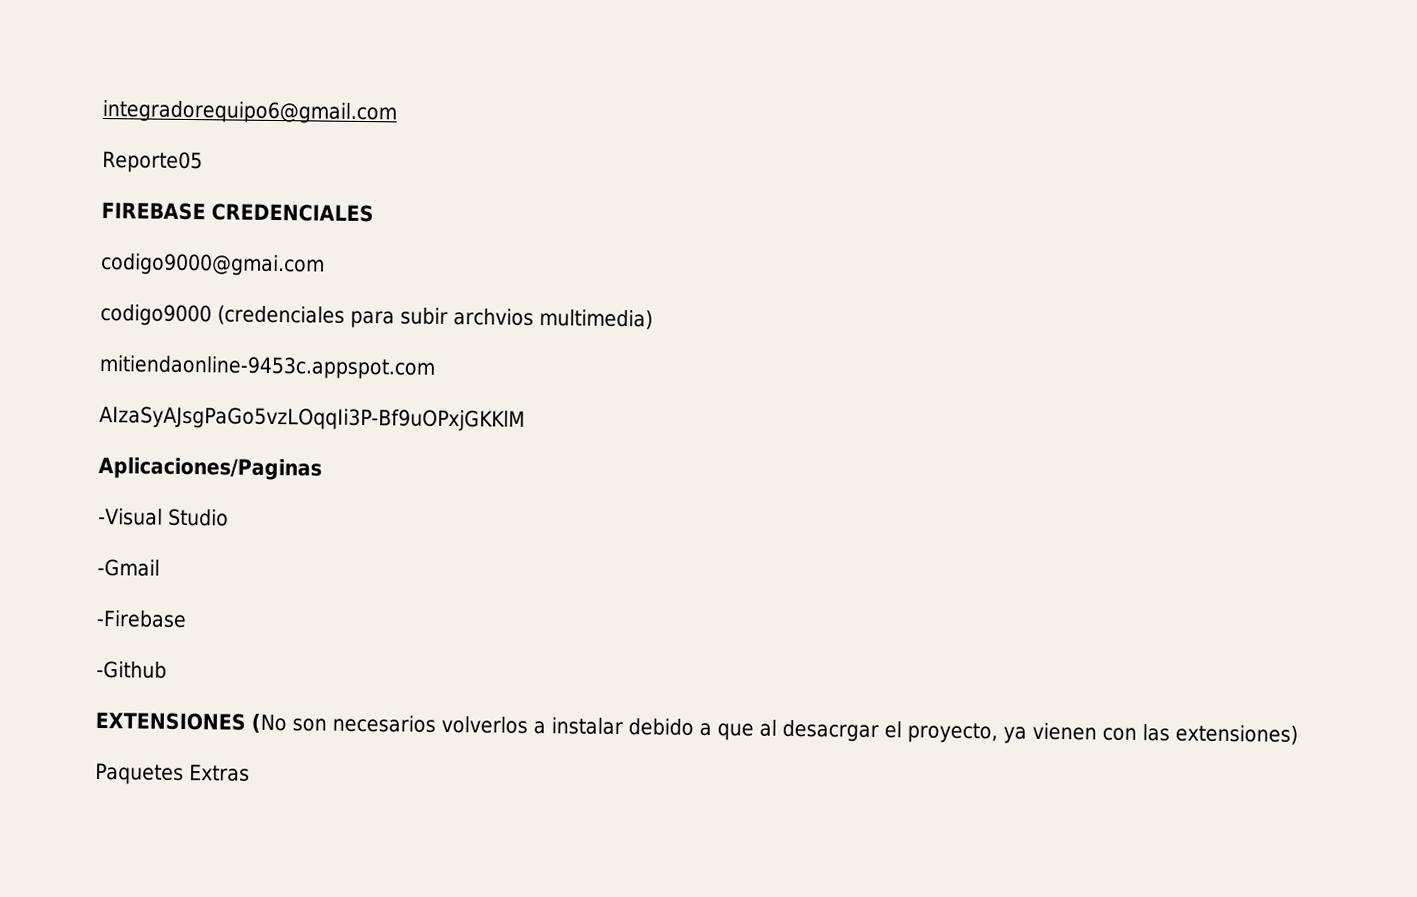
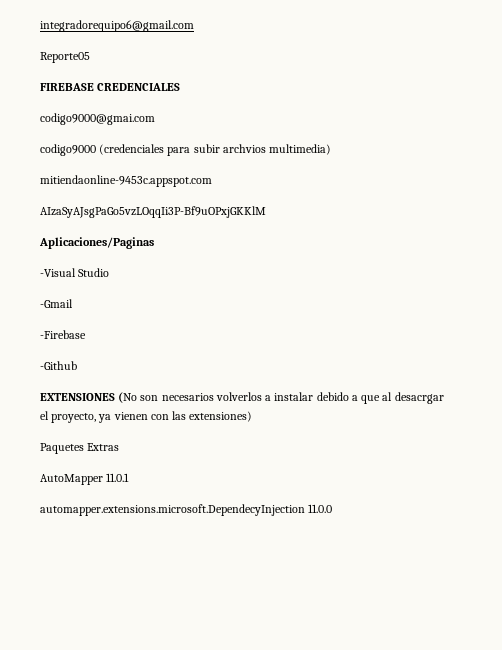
(250, 773) none -> [40,473,130,485] [40,504,333,516] // AutoMapper 11.0.1 // automapper.extensions.microsoft.DependecyInjection 11.0.0

